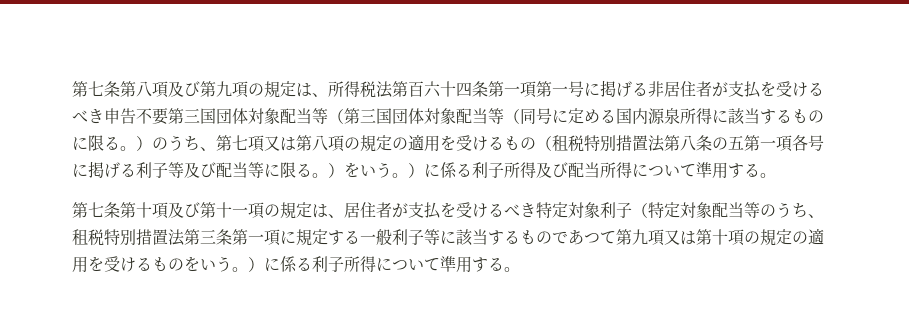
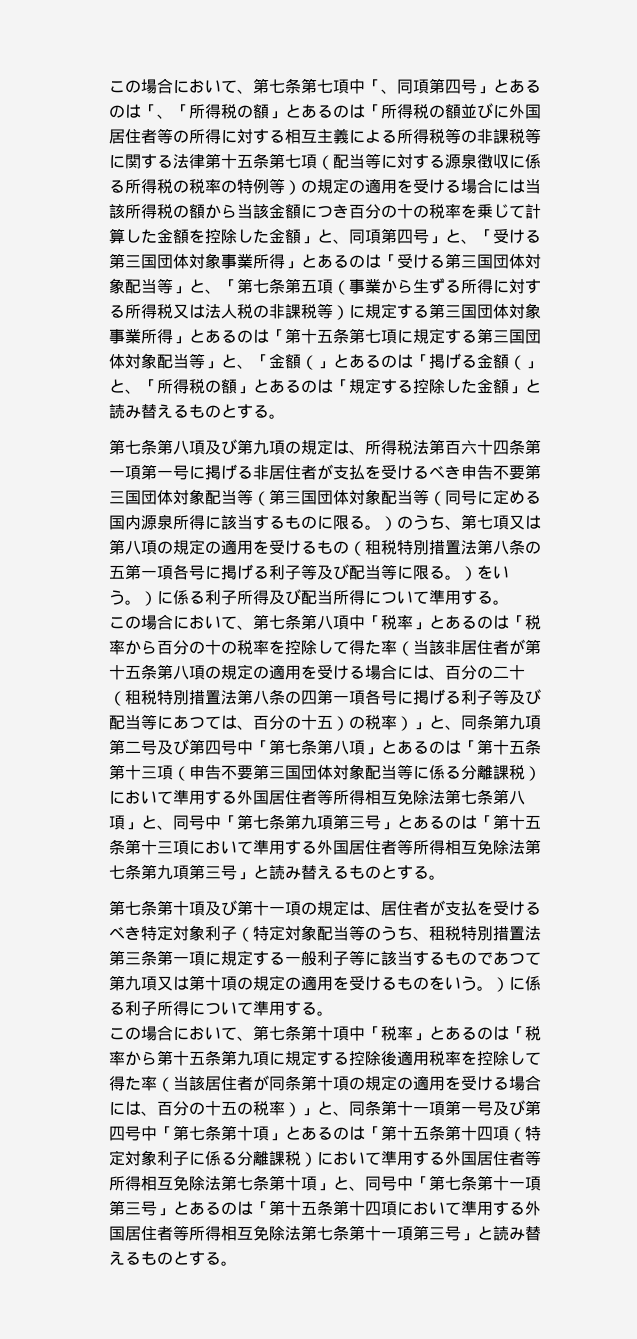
(71, 89) none -> [109,78,542,94] [109,103,542,119] [109,128,542,144] [109,153,542,170] [109,178,542,195] [109,204,542,219] [109,228,542,244] [109,253,542,269] [109,278,542,295] [109,303,542,320] [109,328,542,344] [109,353,542,370] [109,378,542,394] [109,404,286,419] この場合において、第七条第七項中「、同項第四号」とあるのは「、「所得税の額」とあるのは「所得税の額並びに外国居住者等の所得に対する相互主義による所得税等の非課税等に関する法律第十五条第七項（配当等に対する源泉徴収に係る所得税の税率の特例等）の規定の適用を受ける場合には当該所得税の額から当該金額につき百分の十の税率を乗じて計算した金額を控除した金額」と、同項第四号」と、「受ける第三国団体対象事業所得」とあるのは「受ける第三国団体対象配当等」と、「第七条第五項（事業から生ずる所得に対する所得税又は法人税の非課税等）に規定する第三国団体対象事業所得」とあるのは「第十五条第七項に規定する第三国団体対象配当等」と、「金額（」とあるのは「掲げる金額（」と、「所得税の額」とあるのは「規定する控除した金額」と読み替えるものとする。 //
(776, 175) none -> [109,614,542,630] [109,639,542,656] [109,664,526,680] [109,689,542,706] [109,714,542,731] [109,739,542,755] [109,764,542,781] [109,789,526,805] [109,814,542,830] [109,839,542,855] [109,864,446,880] // この場合において、第七条第八項中「税率」とあるのは「税率から百分の十の税率を控除して得た率（当該非居住者が第十五条第八項の規定の適用を受ける場合には、百分の二十（租税特別措置法第八条の四第一項各号に掲げる利子等及び配当等にあつては、百分の十五）の税率）」と、同条第九項第二号及び第四号中「第七条第八項」とあるのは「第十五条第十三項（申告不要第三国団体対象配当等に係る分離課税）において準用する外国居住者等所得相互免除法第七条第八項」と、同号中「第七条第九項第三号」とあるのは「第十五条第十三項において準用する外国居住者等所得相互免除法第七条第九項第三号」と読み替えるものとする。
(520, 269) none -> [109,1025,542,1041] [109,1050,542,1066] [109,1075,542,1092] [109,1100,542,1117] [109,1125,542,1142] [109,1150,542,1167] [109,1175,542,1191] [109,1200,542,1216] [109,1225,542,1241] [109,1251,238,1266] // この場合において、第七条第十項中「税率」とあるのは「税率から第十五条第九項に規定する控除後適用税率を控除して得た率（当該居住者が同条第十項の規定の適用を受ける場合には、百分の十五の税率）」と、同条第十一項第一号及び第四号中「第七条第十項」とあるのは「第十五条第十四項（特定対象利子に係る分離課税）において準用する外国居住者等所得相互免除法第七条第十項」と、同号中「第七条第十一項第三号」とあるのは「第十五条第十四項において準用する外国居住者等所得相互免除法第七条第十一項第三号」と読み替えるものとする。

